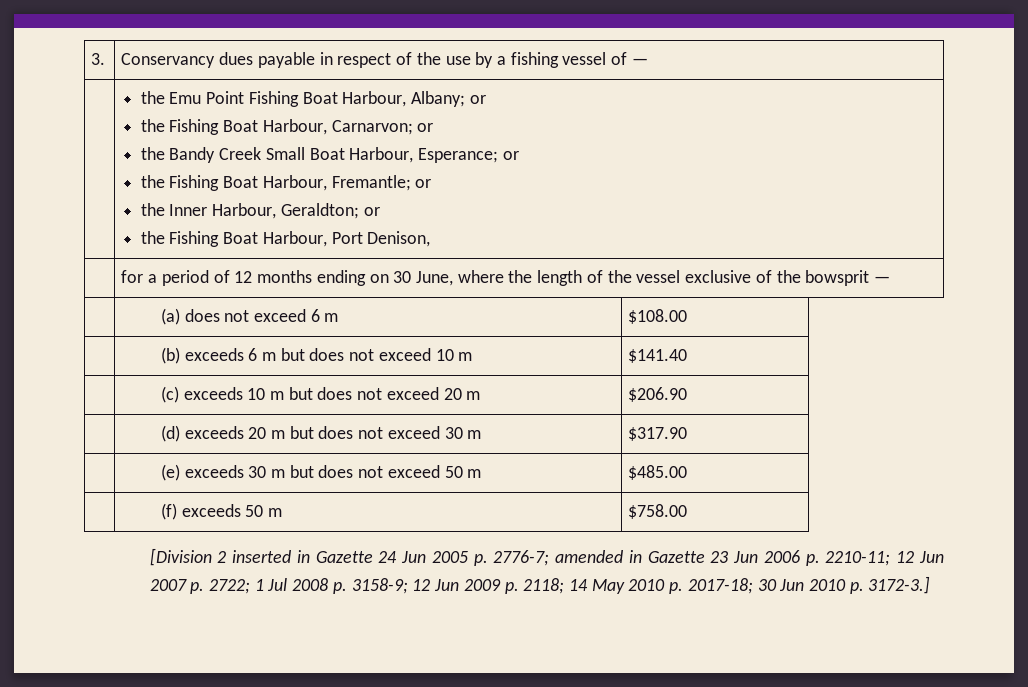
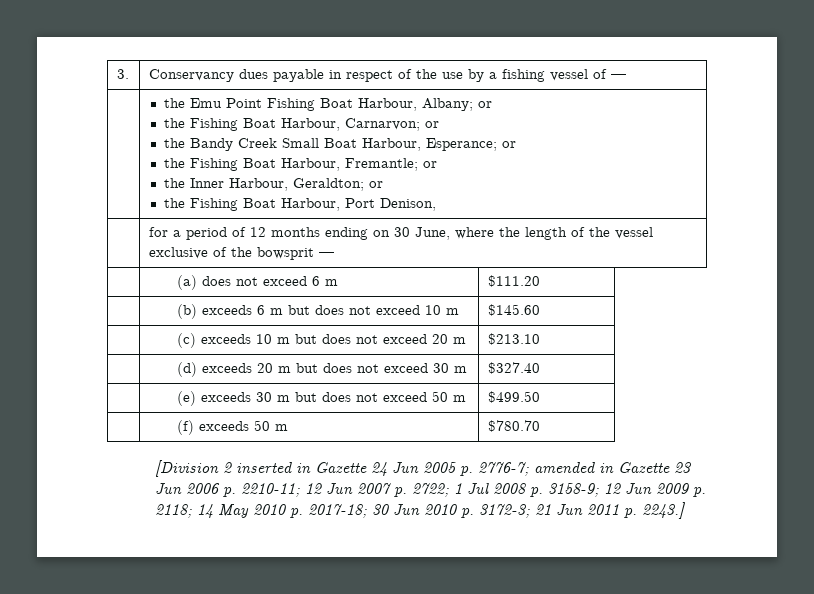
[628,309,688,324] $108.00 -> [487,275,540,287] $111.20
[628,349,688,363] $141.40 -> [487,304,540,316] $145.60
[628,387,688,402] $206.90 -> [487,333,540,345] $213.10
[628,427,688,441] $317.90 -> [487,362,540,374] $327.40
[628,465,688,480] $485.00 -> [487,391,540,403] $499.50
[628,504,688,519] $758.00 -> [487,420,540,432] $780.70
[868,576,931,594] 3172-3.] -> [478,502,685,519] 3172-3; 21 Jun 2011 p. 2243.]

